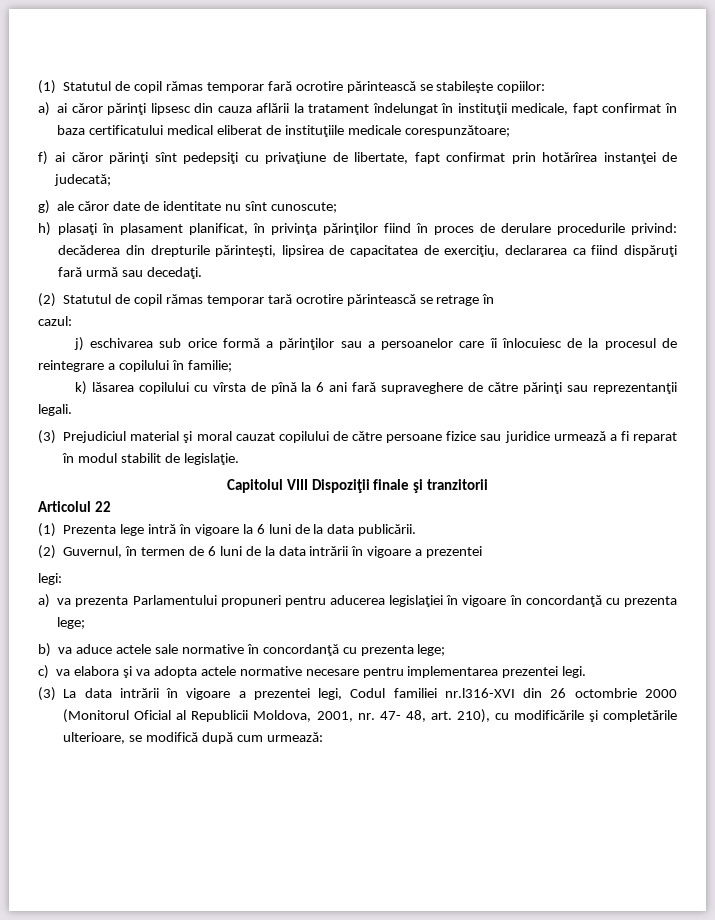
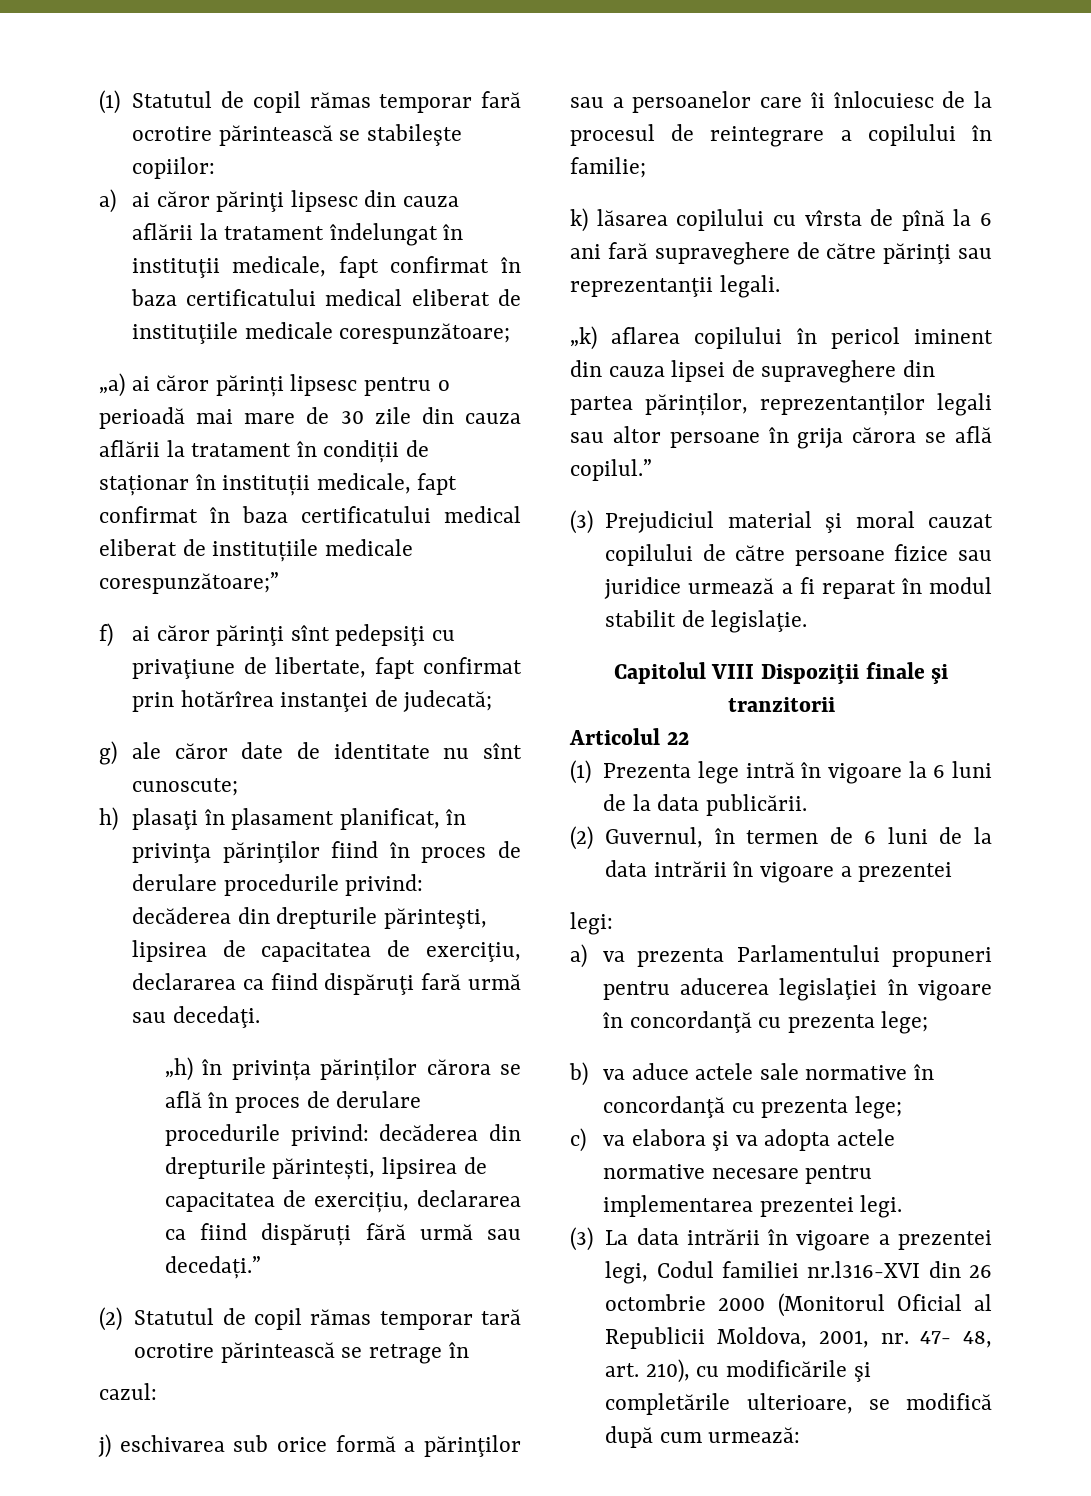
(510, 131) none -> [99,373,450,397] [99,407,521,429] [99,440,430,463] [99,473,458,496] [99,506,521,523] [99,539,413,562] [99,572,279,594] // „a) ai căror părinți lipsesc pentru o perioadă mai mare de 30 zile din cauza aflării la tratament în condiții de staționar în instituții medicale, fapt confirmat în baza certificatului medical eliberat de instituțiile medicale corespunzătoare;”
(202, 273) none -> [164,1057,521,1081] [164,1091,422,1113] [164,1124,521,1146] [164,1157,487,1180] [164,1190,521,1213] [164,1223,521,1246] [164,1256,261,1279] // „h) în privința părinților cărora se află în proces de derulare procedurile privind: decăderea din drepturile părintești, lipsirea de capacitatea de exercițiu, declararea ca fiind dispăruți fără urmă sau decedați.”
(72, 410) none -> [570,326,993,350] [570,360,936,383] [570,393,992,416] [570,426,992,449] [570,459,652,481] // „k) aflarea copilului în pericol iminent din cauza lipsei de supraveghere din partea părinților, reprezentanților legali sau altor persoane în grija cărora se află copilul.”

